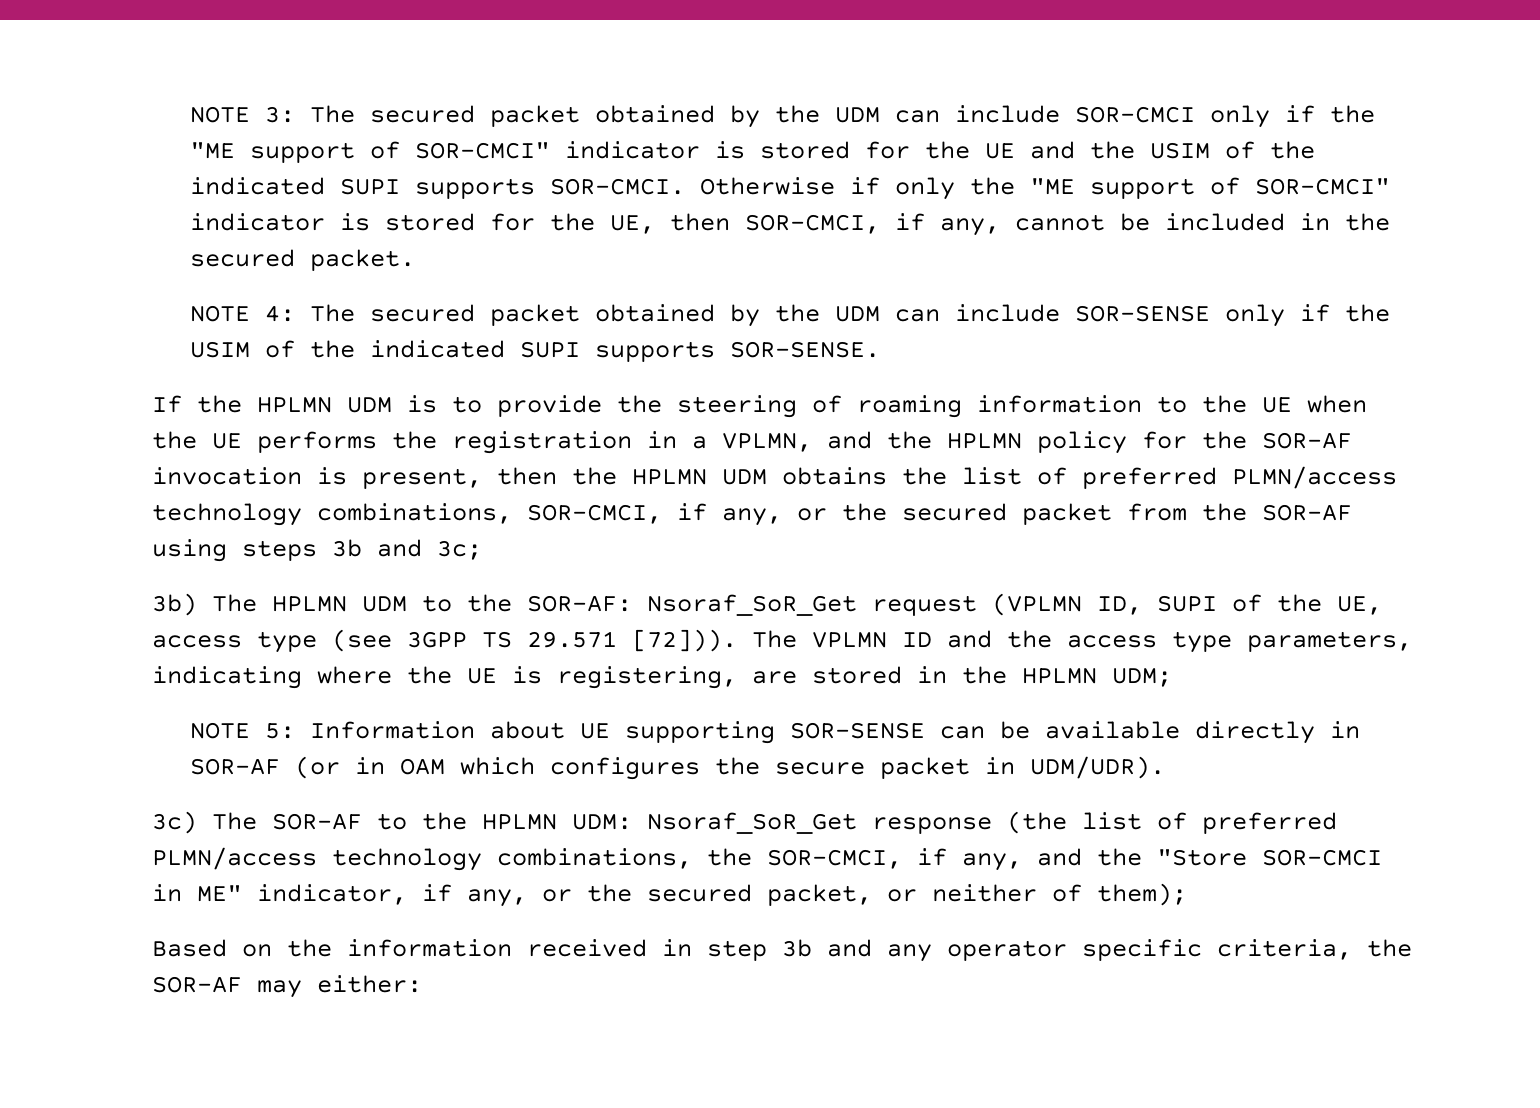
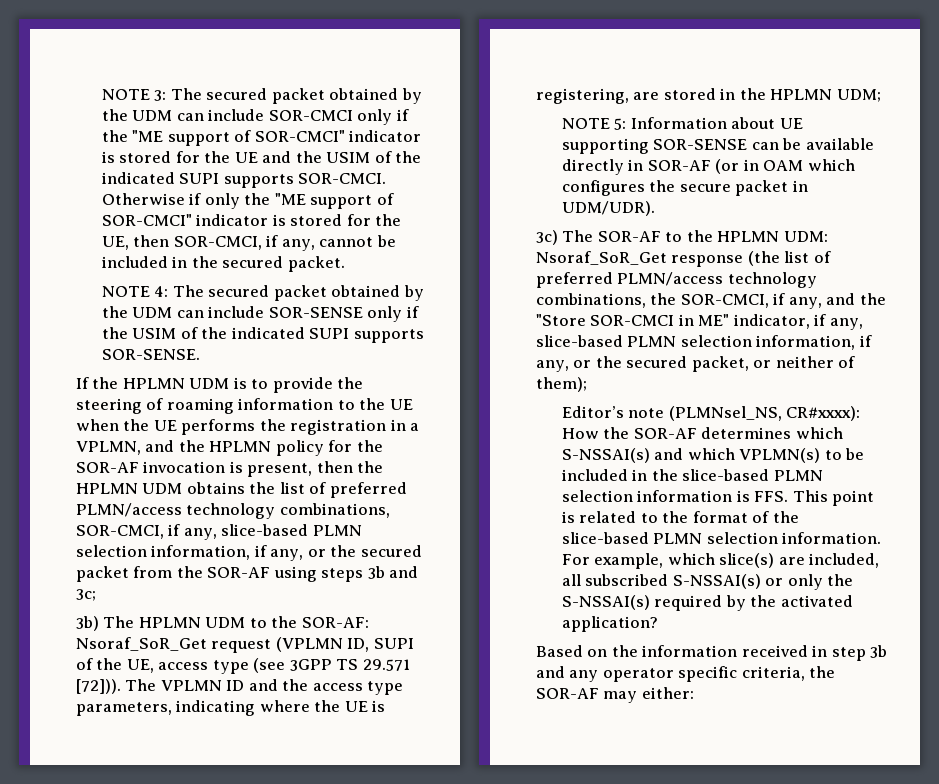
(783, 517) none -> [221,524,362,536] [75,545,304,561] slice-based PLMN selection information, if any,
(528, 898) none -> [535,335,872,350] [535,360,569,372] slice-based PLMN selection information, if any,
(1188, 894) none -> [561,406,861,421] [561,427,843,439] [561,448,865,463] [561,469,823,481] [561,490,875,506] [561,511,799,523] [561,532,882,544] [561,553,880,569] [561,574,854,590] [561,595,853,611] [561,616,658,632] // Editor’s note (PLMNsel_NS, CR#xxxx): How the SOR-AF determines which S-NSSAI(s) and which VPLMN(s) to be included in the slice-based PLMN selection information is FFS. This point is related to the format of the slice-based PLMN selection information. For example, which slice(s) are included, all subscribed S-NSSAI(s) or only the S-NSSAI(s) required by the activated application?

